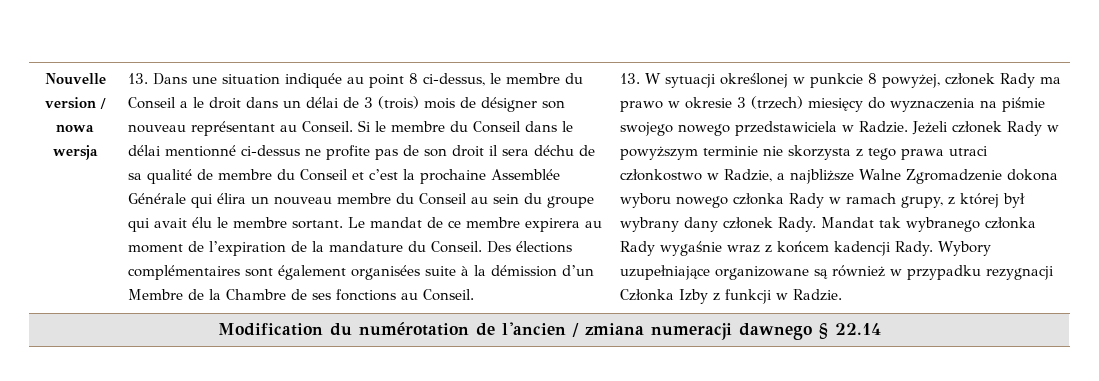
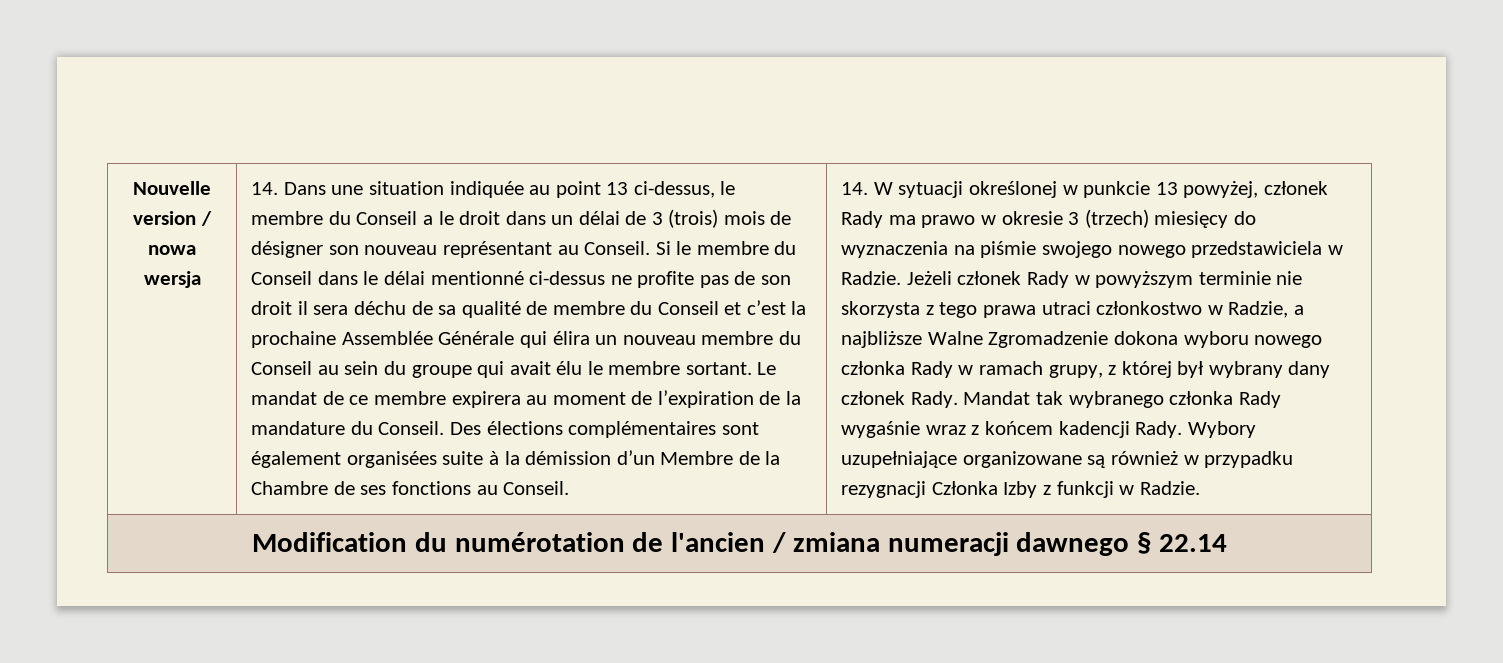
[127,73,148,84] 13. -> [251,182,279,195] 14.
[408,73,418,84] 8 -> [606,182,629,195] 13
[619,73,640,84] 13. -> [841,182,869,195] 14.
[867,73,877,84] 8 -> [1155,182,1178,195] 13

